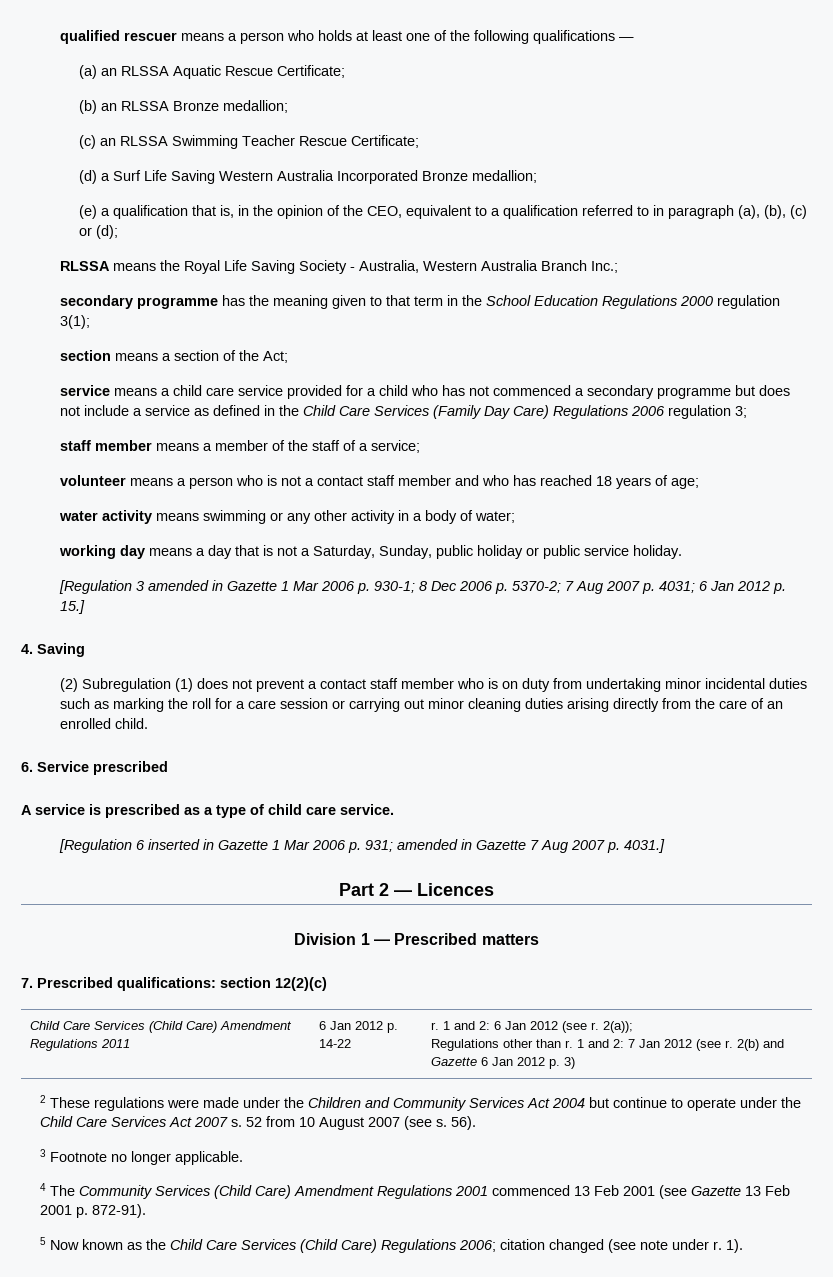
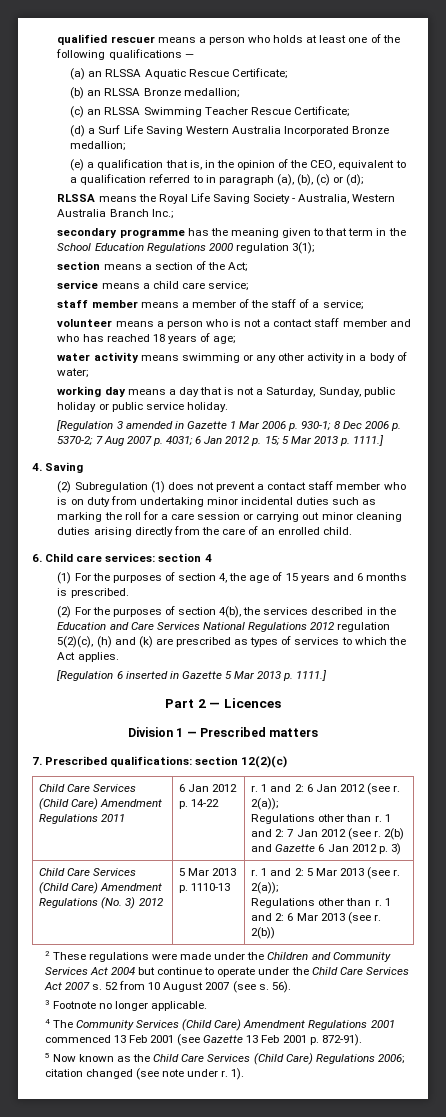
[237,385,790,399] [59,405,747,419] service provided for a child who has not commenced a secondary programme but does not include a service as defined in the Child Care Services (Family Day Care) Regulations 2006 regulation 3; -> [208,281,250,291] service;
[59,600,85,614] 15.] -> [264,435,385,446] 15; 5 Mar 2013 p. 1111.]
[37,761,168,775] [21,804,394,818] Service prescribed // A service is prescribed as a type of child care service. -> [45,553,212,562] [57,572,407,584] [57,588,129,598] [57,606,396,618] [57,622,391,632] [57,636,406,648] [57,652,119,662] Child care services: section 4 // (1) For the purposes of section 4, the age of 15 years and 6 months is prescribed. // (2) For the purposes of section 4(b), the services described in the Education and Care Services National Regulations 2012 regulation 5(2)(c), (h) and (k) are prescribed as types of services to which the Act applies.
[271,839,665,853] 1 Mar 2006 p. 931; amended in Gazette 7 Aug 2007 p. 4031.] -> [225,670,328,681] 5 Mar 2013 p. 1111.]
(575, 1063) none -> [39,868,137,876] [39,882,163,894] [39,897,163,909] [179,868,237,876] [179,883,231,893] [251,867,401,879] [251,882,280,894] [251,898,391,908] [251,912,381,924] [251,927,276,939] // Child Care Services (Child Care) Amendment Regulations (No. 3) 2012 | 5 Mar 2013 p. 1110-13 | r. 1 and 2: 5 Mar 2013 (see r. 2(a)); // Regulations other than r. 1 and 2: 6 Mar 2013 (see r. 2(b))

